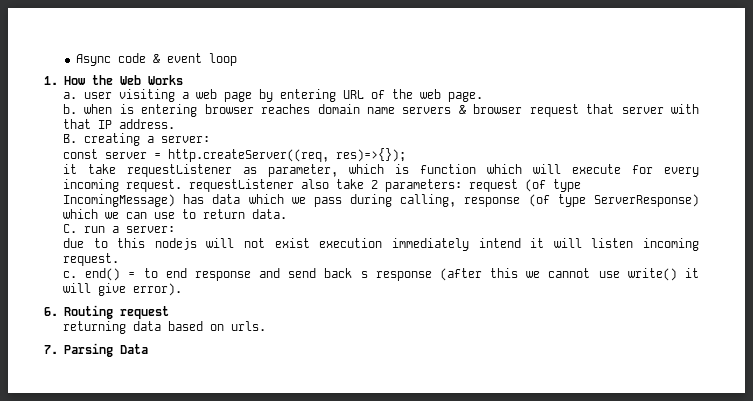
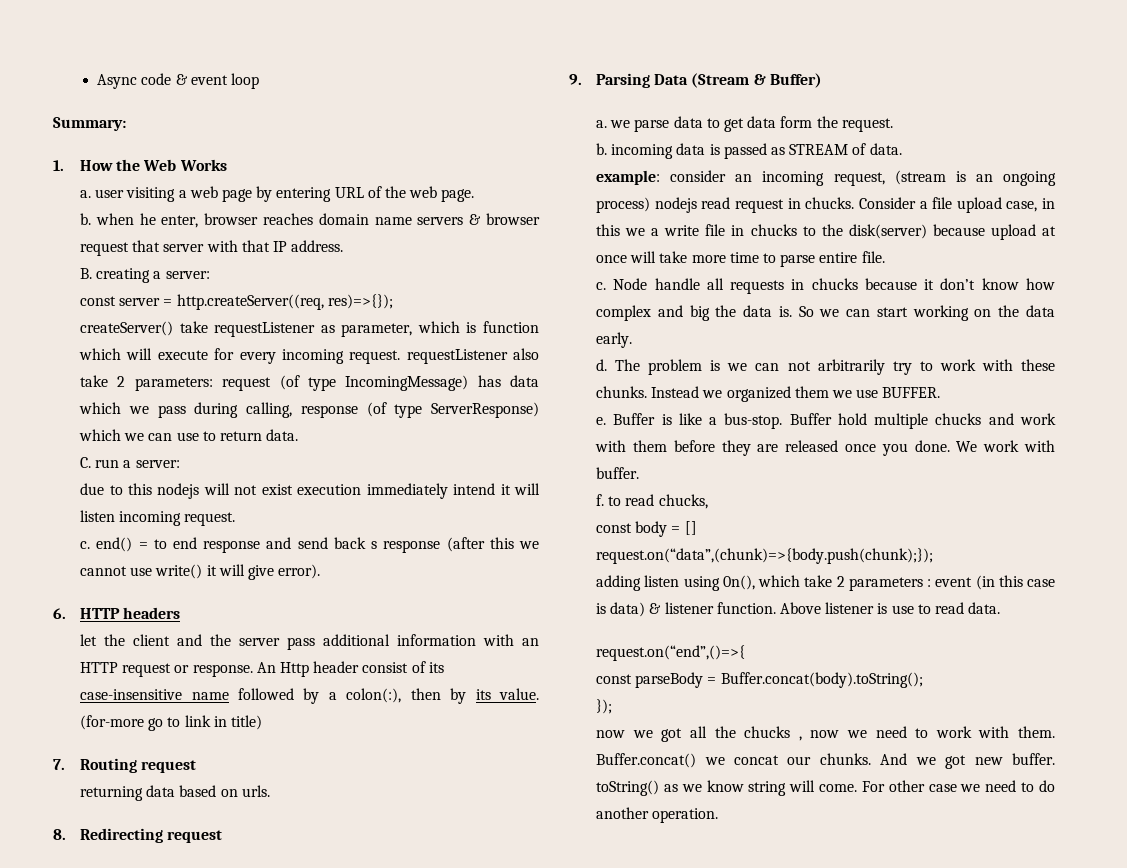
(237, 59) none -> [53,117,126,131] // Summary:
[119,104,198,117] is entering -> [139,213,199,228] he enter,
[63,164,78,174] it -> [80,321,174,336] createServer()
(58, 311) none -> [80,607,181,619] [80,634,539,650] [80,661,444,677] [80,688,539,704] [80,715,263,731] [53,759,65,770] HTTP headers // let the client and the server pass additional information with an HTTP request or response. An Http header consist of its case-insensitive name followed by a colon(:), then by its value. (for-more go to link in title) // 7.
[44,343,148,357] 7. Parsing Data -> [53,828,223,843] [569,73,822,88] [596,116,893,132] [596,143,902,159] [596,170,1056,186] [596,197,1055,213] [596,224,1056,240] [596,251,885,267] [596,278,1055,294] [596,305,1055,321] [596,332,633,348] [596,359,1055,375] [596,386,941,402] [596,413,1056,429] [595,440,1055,456] [596,467,640,479] [596,494,708,509] [596,521,697,537] [596,548,934,564] [596,575,1055,591] [596,602,1001,617] [596,645,746,661] [596,672,923,688] [596,699,613,714] [596,726,1055,742] [596,753,1055,769] [596,780,1055,796] [596,807,719,823] 8. Redirecting request // 9. Parsing Data (Stream & Buffer) // a. we parse data to get data form the request. // b. incoming data is passed as STREAM of data. // example: consider an incoming request, (stream is an ongoing process) nodejs read request in chucks. Consider a file upload case, in this we a write file in chucks to the disk(server) because upload at once will take more time to parse entire file. // c. Node handle all requests in chucks because it don’t know how complex and big the data is. So we can start working on the data early. // d. The problem is we can not arbitrarily try to work with these chunks. Instead we organized them we use BUFFER. // e. Buffer is like a bus-stop. Buffer hold multiple chucks and work with them before they are released once you done. We work with buffer. // f. to read chucks, // const body = [] // request.on(“data”,(chunk)=>{body.push(chunk);}); // adding listen using 0n(), which take 2 parameters : event (in this case is data) & listener function. Above listener is use to read data. // request.on(“end”,()=>{ // const parseBody = Buffer.concat(body).toString(); // }); // now we got all the chucks , now we need to work with them. Buffer.concat() we concat our chunks. And we got new buffer. toString() as we know string will come. For other case we need to do another operation.

